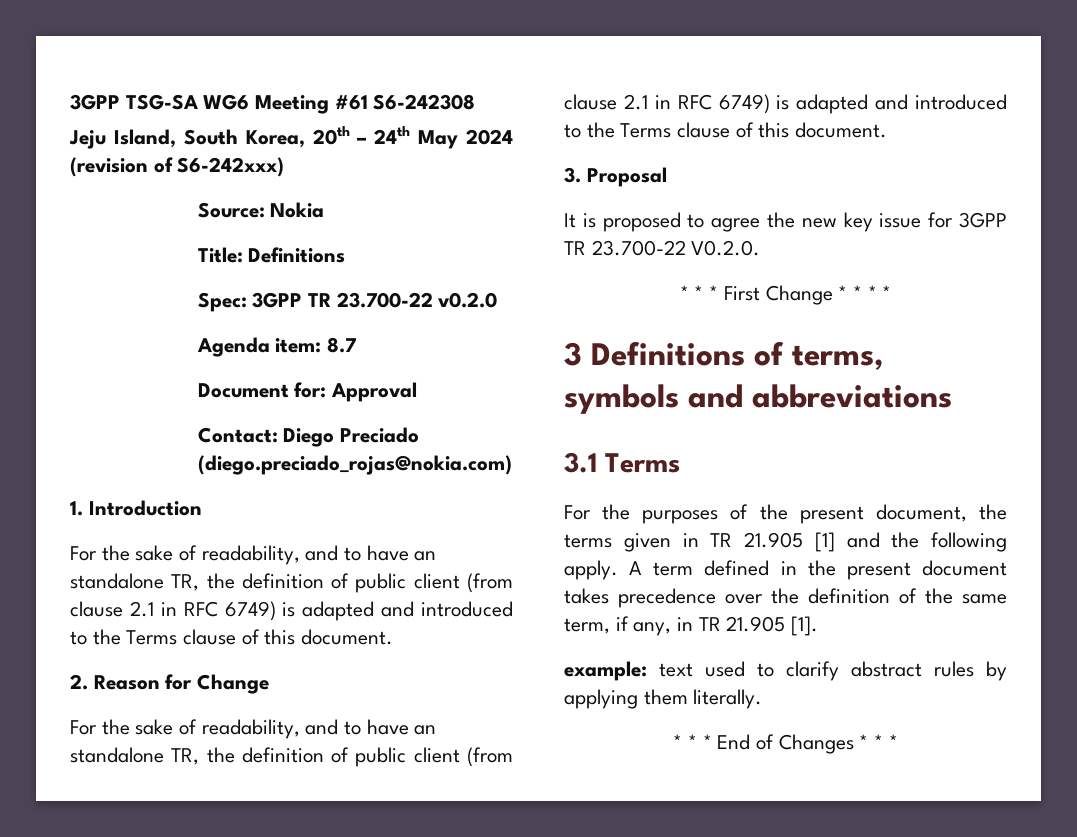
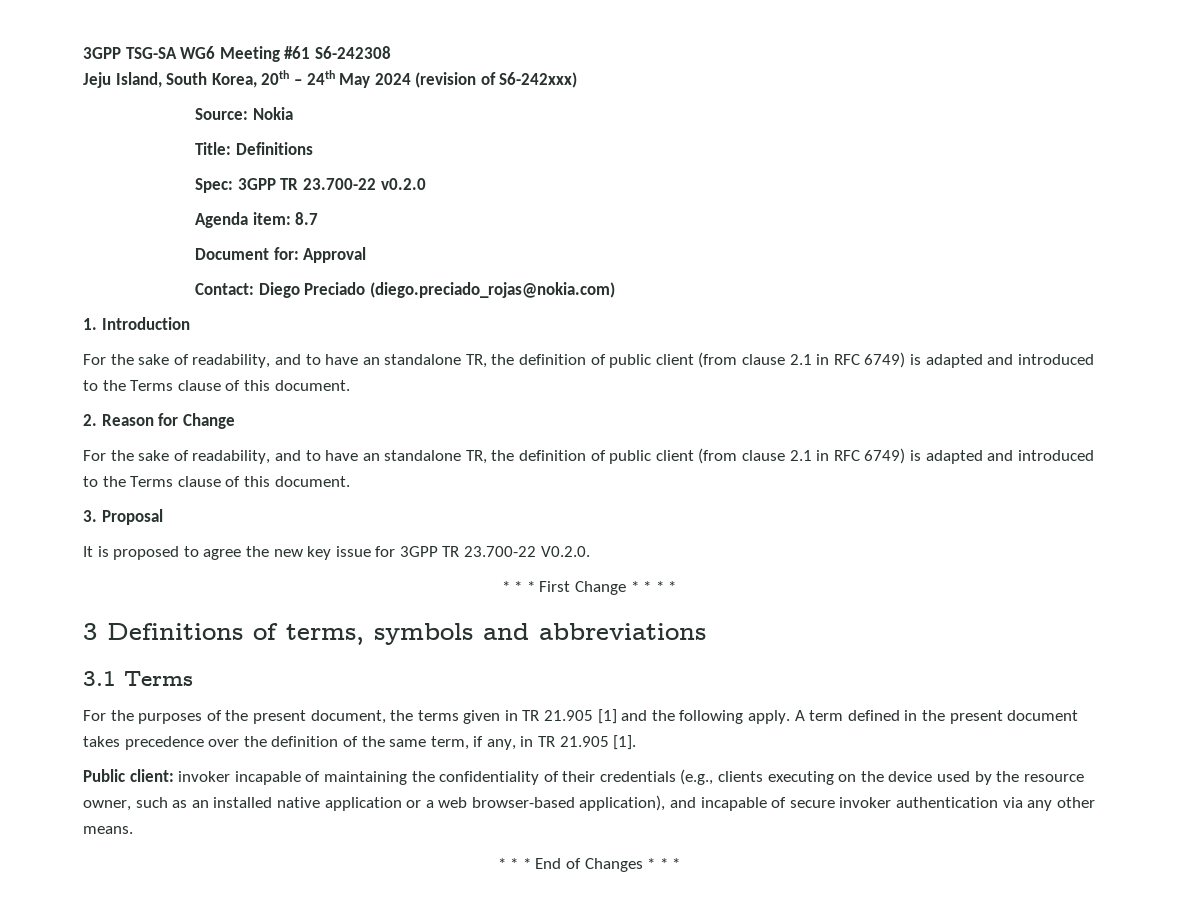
[564,661,1007,681] [564,689,763,709] example: text used to clarify abstract rules by applying them literally. -> [83,769,1084,785] [83,795,1095,811] [83,826,133,834] Public client: invoker incapable of maintaining the confidentiality of their credentials (e.g., clients executing on the device used by the resource owner, such as an installed native application or a web browser-based application), and incapable of secure invoker authentication via any other means.

